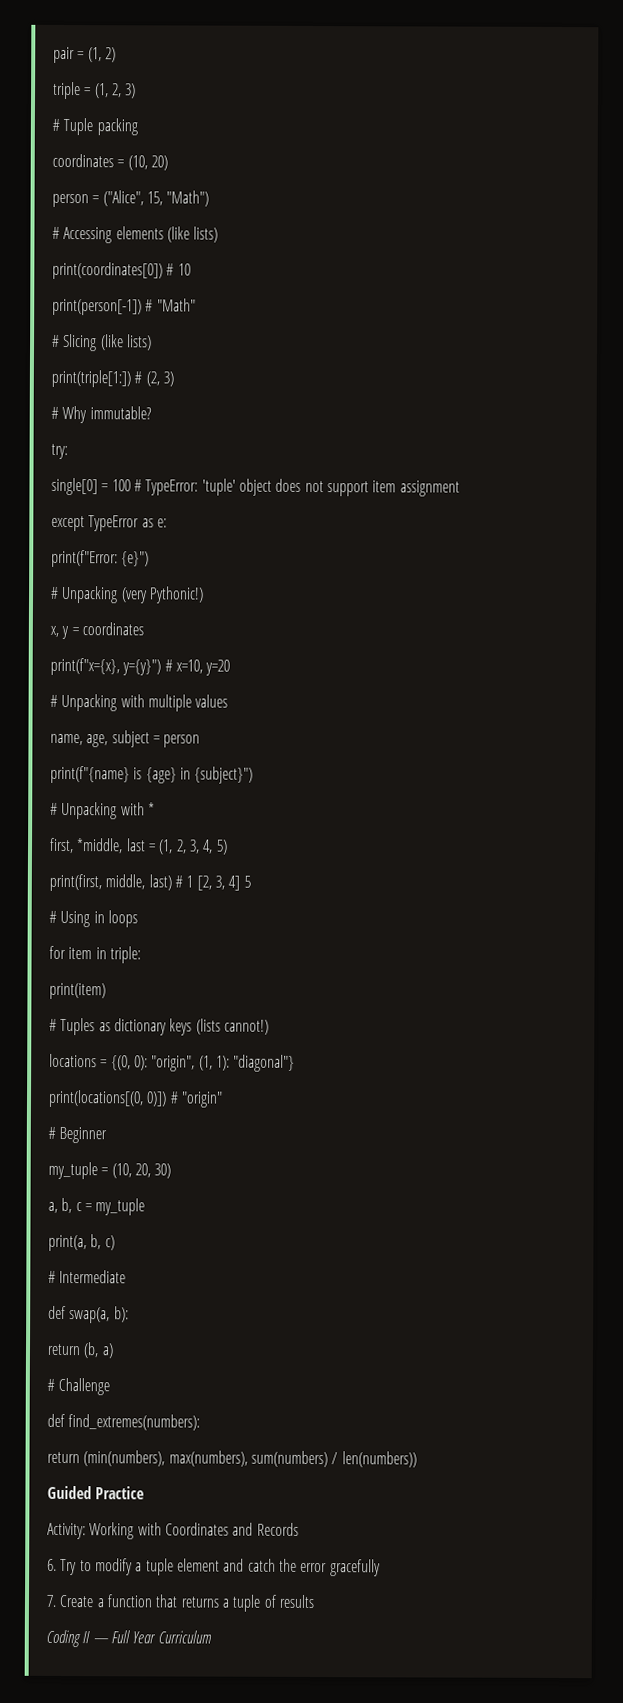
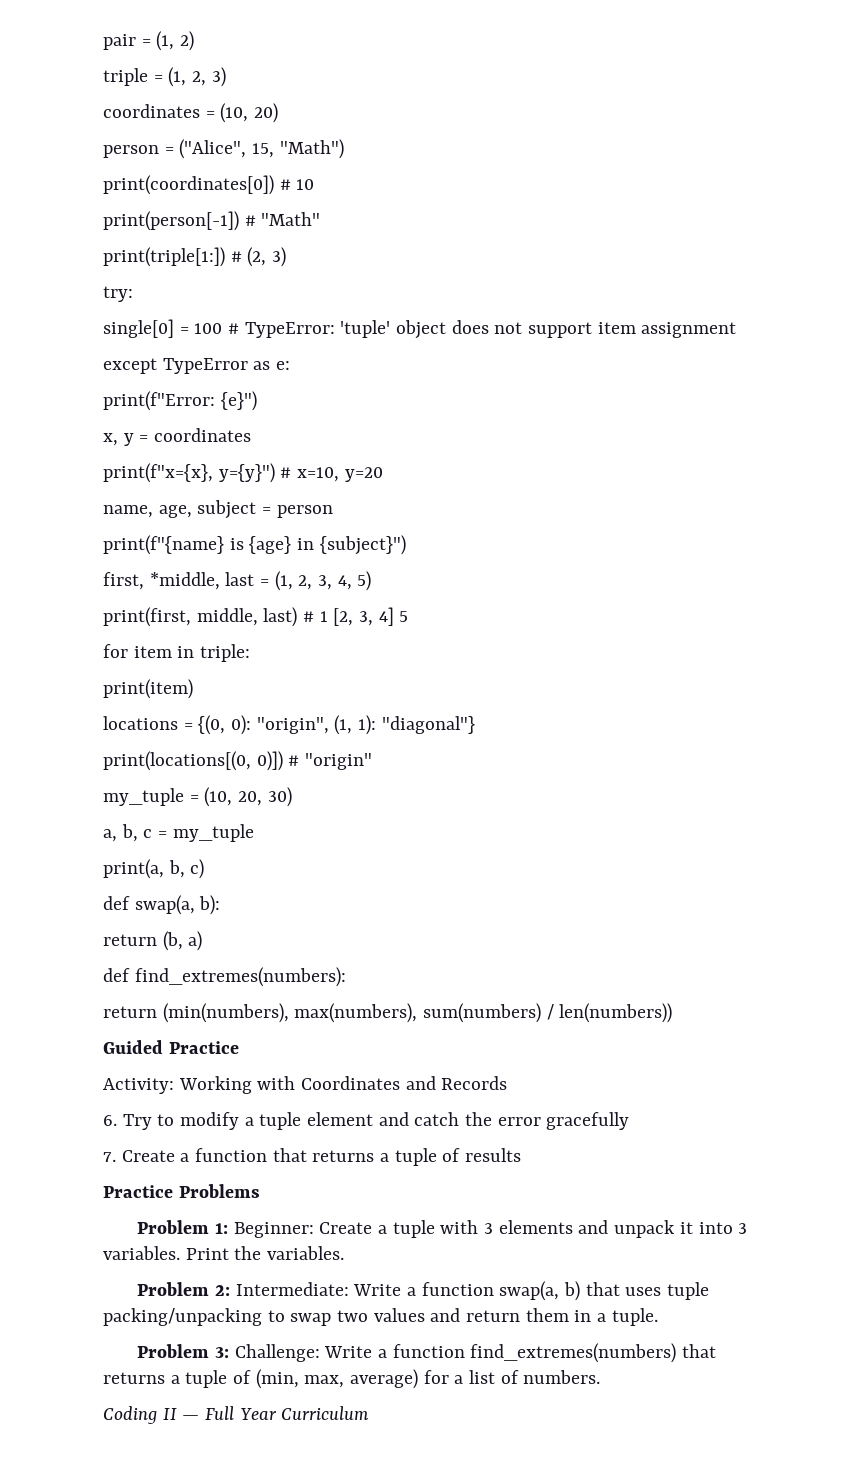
[52,118,138,136] // # Tuple packing -> (226, 77) none
[52,226,219,244] // # Accessing elements (like lists) -> (344, 149) none
[52,333,152,352] // # Slicing (like lists) -> (321, 219) none
[51,405,152,424] // # Why immutable? -> (287, 257) none
[51,585,204,604] // # Unpacking (very Pythonic!) -> (257, 401) none
[50,693,229,712] // # Unpacking with multiple values -> (383, 474) none
[50,801,155,820] // # Unpacking with * -> (406, 545) none
[49,910,138,928] // # Using in loops -> (409, 616) none
[49,1017,269,1036] // # Tuples as dictionary keys (lists cannot!) -> (193, 689) none
[48,1126,108,1144] // # Beginner -> (373, 761) none
[48,1269,127,1284] // # Intermediate -> (205, 869) none
[47,1377,111,1396] // # Challenge -> (203, 941) none
(315, 1601) none -> [103,1184,260,1198] [137,1220,748,1238] [103,1246,345,1260] [137,1281,710,1301] [103,1308,658,1326] [137,1343,717,1363] [103,1369,601,1389] // Practice Problems // Problem 1: Beginner: Create a tuple with 3 elements and unpack it into 3 variables. Print the variables. // Problem 2: Intermediate: Write a function swap(a, b) that uses tuple packing/unpacking to swap two values and return them in a tuple. // Problem 3: Challenge: Write a function find_extremes(numbers) that returns a tuple of (min, max, average) for a list of numbers.

